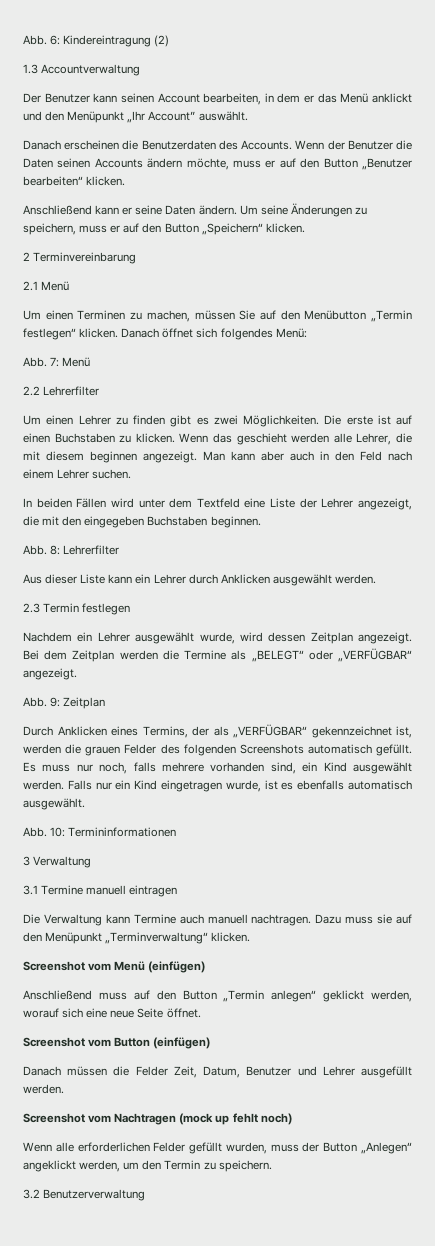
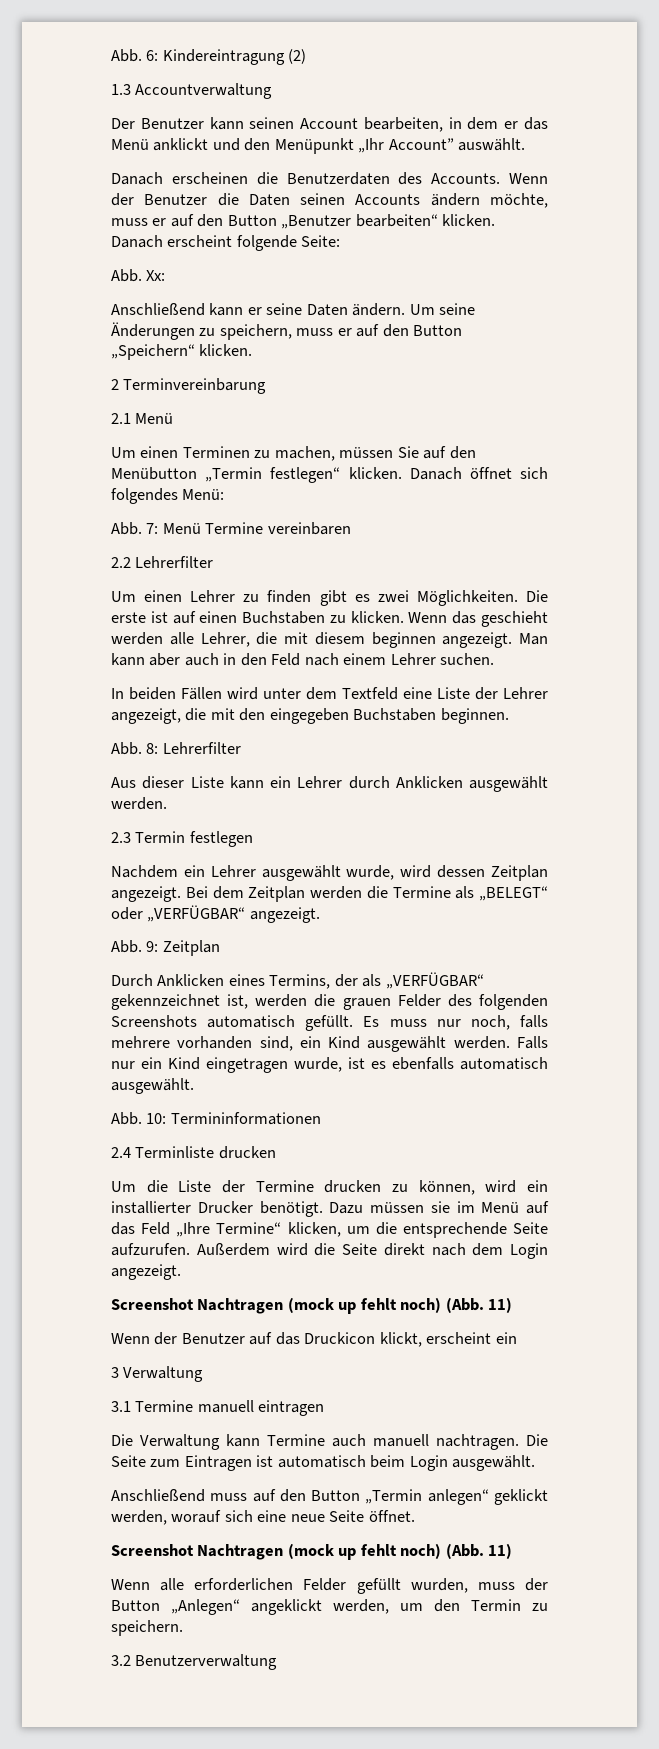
(126, 181) none -> [111,235,341,251] [111,269,166,282] Danach erscheint folgende Seite: // Abb. Xx:
(91, 362) none -> [205,522,351,535] Termine vereinbaren
(177, 832) none -> [111,1146,276,1159] [111,1180,548,1195] [111,1201,549,1217] [111,1222,548,1238] [111,1243,548,1259] [111,1264,181,1280] [111,1297,513,1314] [111,1332,517,1347] // 2.4 Terminliste drucken // Um die Liste der Termine drucken zu können, wird ein installierter Drucker benötigt. Dazu müssen sie im Menü auf das Feld „Ihre Termine“ klicken, um die entsprechende Seite aufzurufen. Außerdem wird die Seite direkt nach dem Login angezeigt. // Screenshot Nachtragen (mock up fehlt noch) (Abb. 11) // Wenn der Benutzer auf das Druckicon klickt, erscheint ein
[315,914,412,924] [23,932,251,944] [23,961,206,973] Dazu muss sie auf den Menüpunkt „Terminverwaltung“ klicken. // Screenshot vom Menü (einfügen) -> [526,1434,548,1446] [111,1455,536,1471] Die Seite zum Eintragen ist automatisch beim Login ausgewählt.
[88,1037,211,1049] [23,1066,412,1078] [23,1084,64,1094] [23,1113,292,1125] vom Button (einfügen) // Danach müssen die Felder Zeit, Datum, Benutzer und Lehrer ausgefüllt werden. // Screenshot vom Nachtragen (mock up fehlt noch) -> [197,1543,513,1560] Nachtragen (mock up fehlt noch) (Abb. 11)

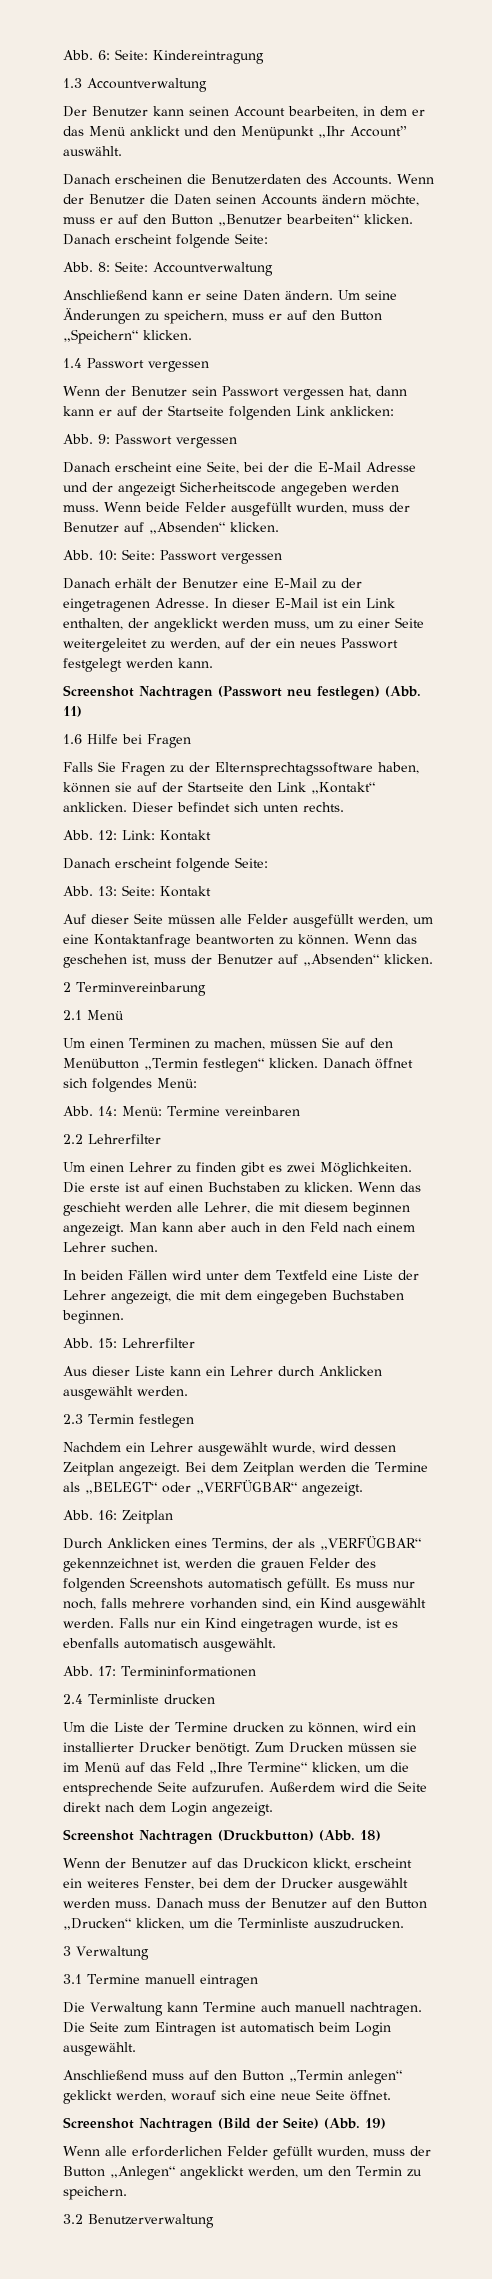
(159, 55) none -> [115,49,148,60] Seite:
[288,49,307,64] (2) -> (264, 57) none
[146,270,166,281] Xx: -> [98,261,273,276] 8: Seite: Accountverwaltung
(253, 350) none -> [63,358,209,372] [63,386,407,400] [63,405,394,420] [63,434,237,448] [63,461,416,474] [63,481,399,496] [63,502,410,516] [63,522,279,534] [63,549,282,564] [63,578,362,589] [63,598,395,612] [63,617,424,632] [63,638,398,652] [63,658,213,672] [63,685,421,700] [63,706,82,717] [63,734,191,748] [63,761,419,776] [63,781,375,794] [63,802,344,813] [63,830,211,841] [63,857,268,872] [63,885,211,897] [63,913,433,928] [63,934,417,948] [63,954,433,968] // 1.4 Passwort vergessen // Wenn der Benutzer sein Passwort vergessen hat, dann kann er auf der Startseite folgenden Link anklicken: // Abb. 9: Passwort vergessen // Danach erscheint eine Seite, bei der die E-Mail Adresse und der angezeigt Sicherheitscode angegeben werden muss. Wenn beide Felder ausgefüllt wurden, muss der Benutzer auf „Absenden“ klicken. // Abb. 10: Seite: Passwort vergessen // Danach erhält der Benutzer eine E-Mail zu der eingetragenen Adresse. In dieser E-Mail ist ein Link enthalten, der angeklickt werden muss, um zu einer Seite weitergeleitet zu werden, auf der ein neues Passwort festgelegt werden kann. // Screenshot Nachtragen (Passwort neu festlegen) (Abb. 11) // 1.6 Hilfe bei Fragen // Falls Sie Fragen zu der Elternsprechtagssoftware haben, können sie auf der Startseite den Link „Kontakt“ anklicken. Dieser befindet sich unten rechts. // Abb. 12: Link: Kontakt // Danach erscheint folgende Seite: // Abb. 13: Seite: Kontakt // Auf dieser Seite müssen alle Felder ausgefüllt werden, um eine Kontaktanfrage beantworten zu können. Wenn das geschehen ist, muss der Benutzer auf „Absenden“ klicken.
[146,523,201,534] 7: Menü -> [98,1106,162,1116] 14: Menü:
[239,708,266,721] den -> [225,1290,252,1300] dem
[146,743,159,754] 8: -> [98,1338,117,1348] 15:
[146,941,159,952] 9: -> [98,1510,117,1520] 16:
[146,1113,167,1124] 10: -> [98,1666,116,1676] 17:
[329,1202,364,1214] Dazu -> [255,1742,343,1753] Zum Drucken
[287,1297,513,1314] (mock up fehlt noch) (Abb. 11) -> [218,1830,381,1841] (Druckbutton) (Abb. 18)
(517, 1338) none -> [87,1878,408,1892] [63,1898,427,1909] [63,1918,404,1930] weiteres Fenster, bei dem der Drucker ausgewählt werden muss. Danach muss der Benutzer auf den Button „Drucken“ klicken, um die Terminliste auszudrucken.
[287,1543,513,1560] (mock up fehlt noch) (Abb. 11) -> [218,2117,386,2129] (Bild der Seite) (Abb. 19)

